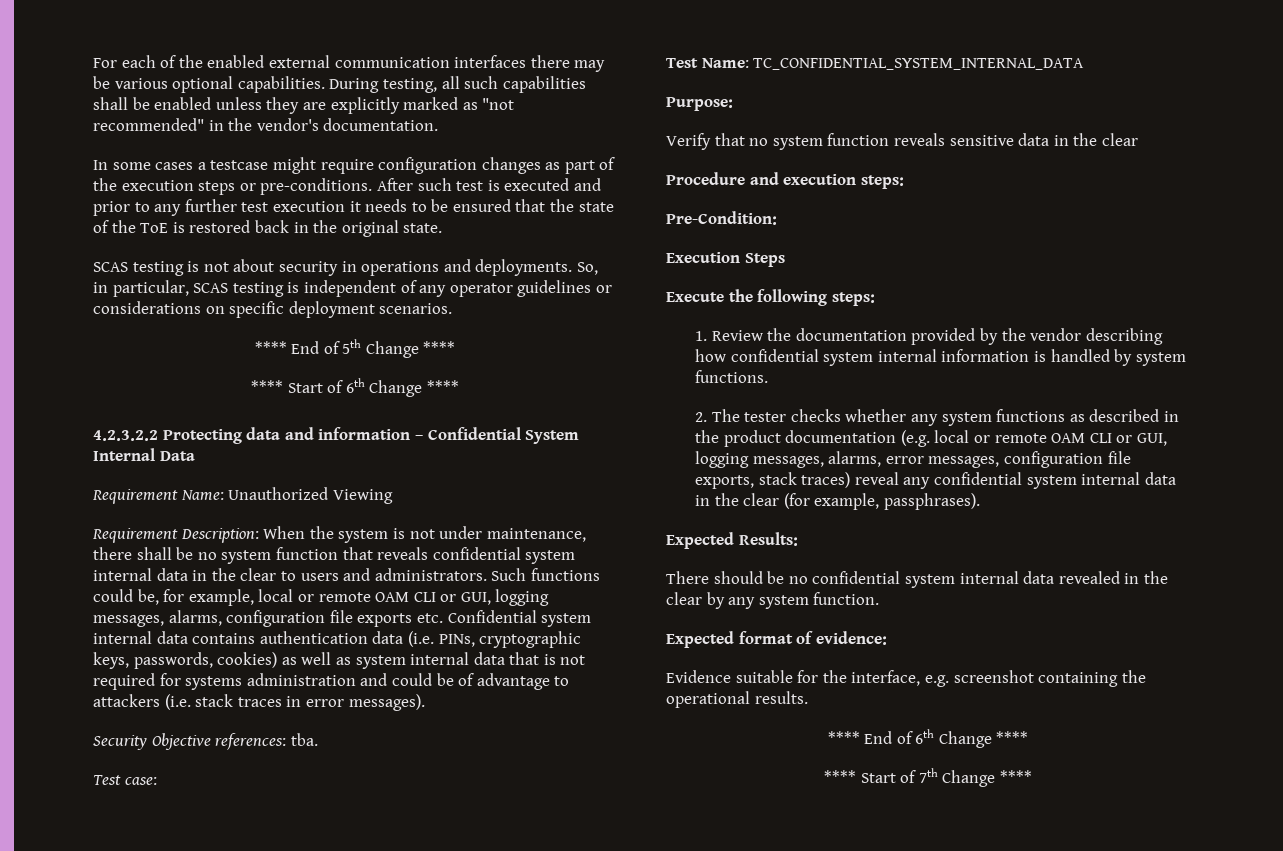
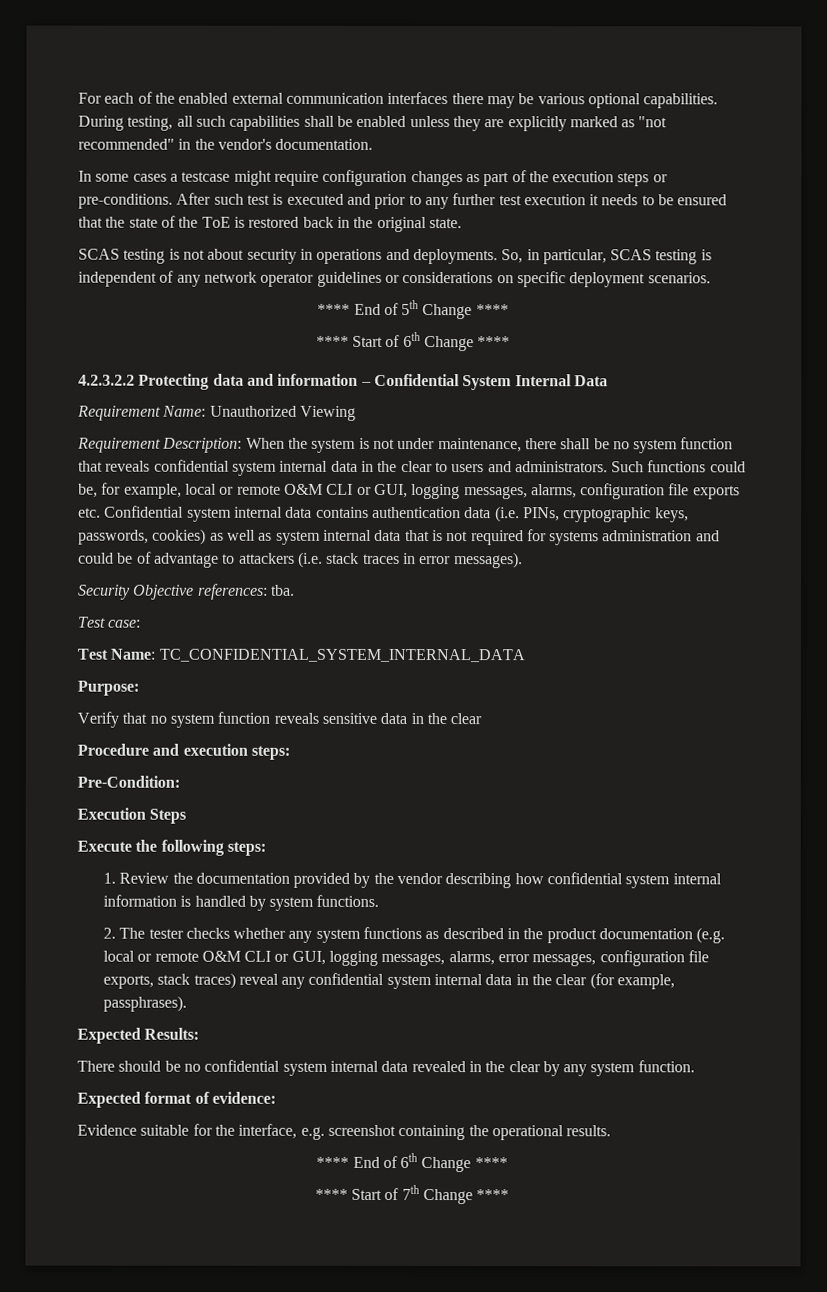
(447, 291) none -> [203,271,257,283] network
[375,592,410,602] OAM -> [283,483,323,495] O&M
[1051,433,1086,443] OAM -> [201,950,241,962] O&M

